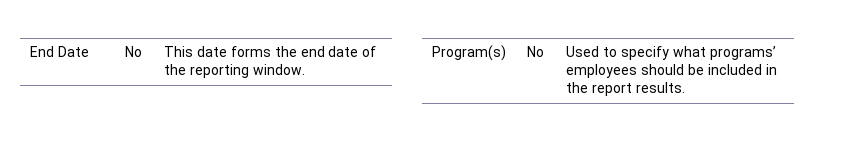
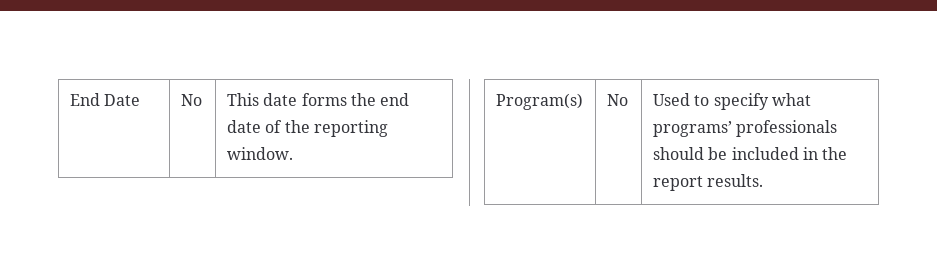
[566,64,638,78] employees -> [736,120,838,137] professionals

